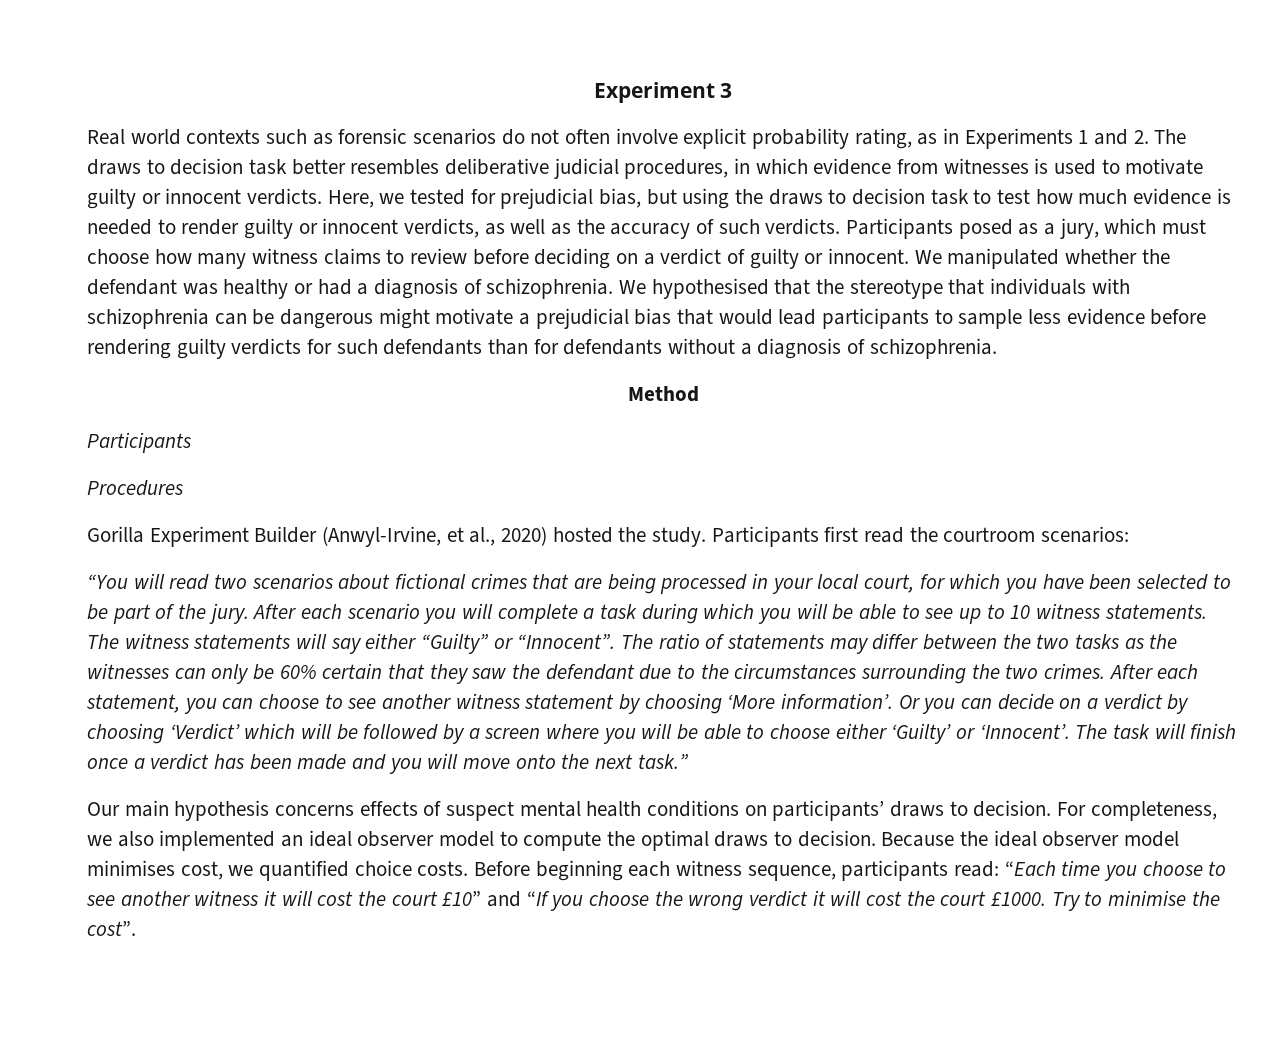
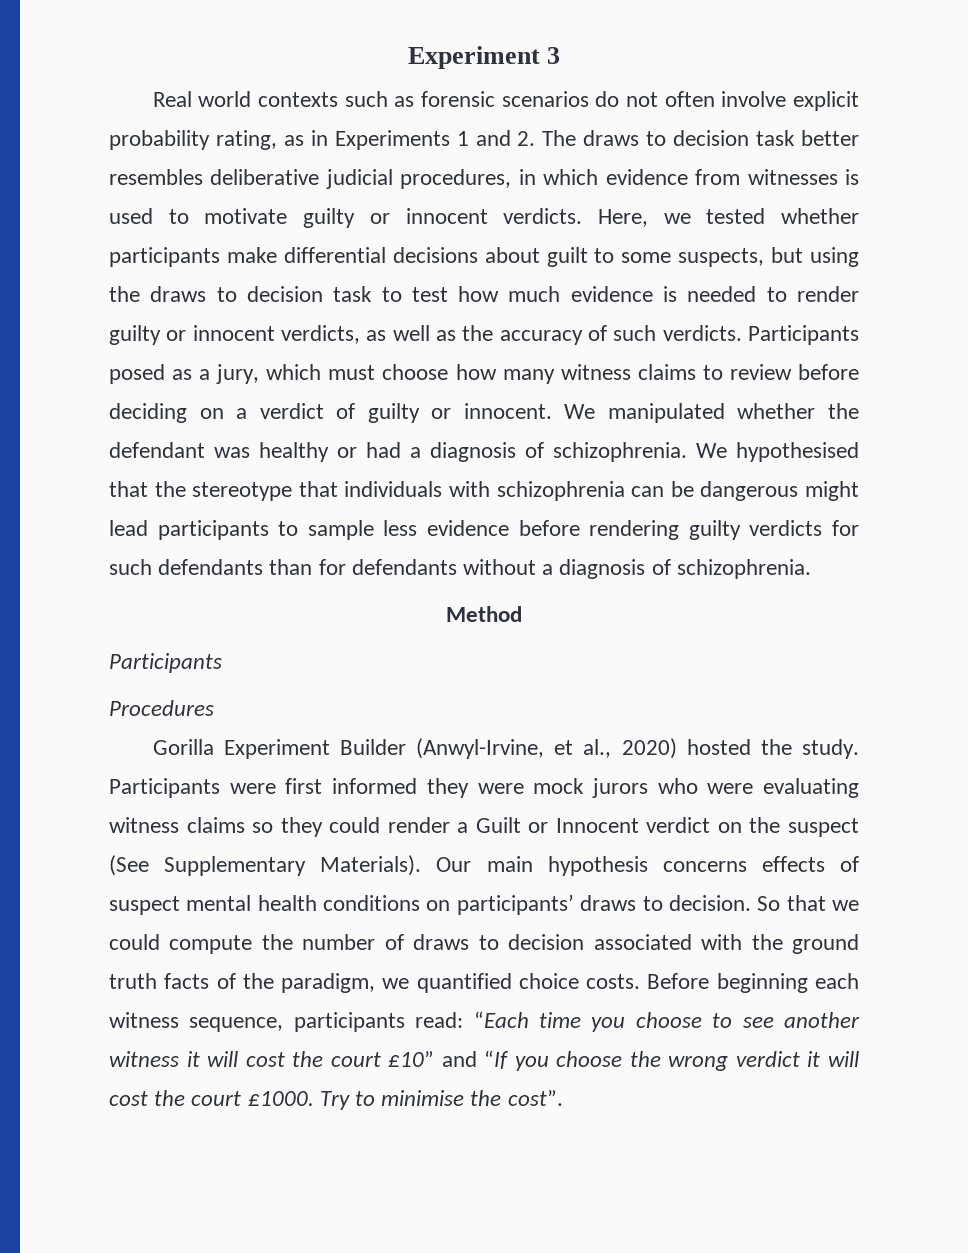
[470,188,642,209] for prejudicial bias, -> [781,208,860,224] [109,247,765,267] whether participants make differential decisions about guilt to some suspects,
[435,308,773,329] motivate a prejudicial bias that would -> (860, 491) none
[824,526,1130,543] [87,573,1231,594] [87,603,1207,624] [87,633,1178,654] [87,663,1199,684] [86,693,1190,714] [87,723,1237,744] [87,753,688,774] first read the courtroom scenarios: // “You will read two scenarios about fictional crimes that are being processed in your local court, for which you have been selected to be part of the jury. After each scenario you will complete a task during which you will be able to see up to 10 witness statements. The witness statements will say either “Guilty” or “Innocent”. The ratio of statements may differ between the two tasks as the witnesses can only be 60% certain that they saw the defendant due to the circumstances surrounding the two crimes. After each statement, you can choose to see another witness statement by choosing ‘More information’. Or you can decide on a verdict by choosing ‘Verdict’ which will be followed by a screen where you will be able to choose either ‘Guilty’ or ‘Innocent’. The task will finish once a verdict has been made and you will move onto the next task.” // -> [229,778,859,798] [109,817,860,837] [109,855,422,876] were first informed they were mock jurors who were evaluating witness claims so they could render a Guilt or Innocent verdict on the suspect (See Supplementary Materials).
[1057,801,1217,821] [87,830,1180,851] [87,860,223,880] For completeness, we also implemented an ideal observer model to compute the optimal draws to decision. Because the ideal observer model minimises cost, -> [757,895,860,911] [109,934,859,954] [109,973,376,993] So that we could compute the number of draws to decision associated with the ground truth facts of the paradigm,

